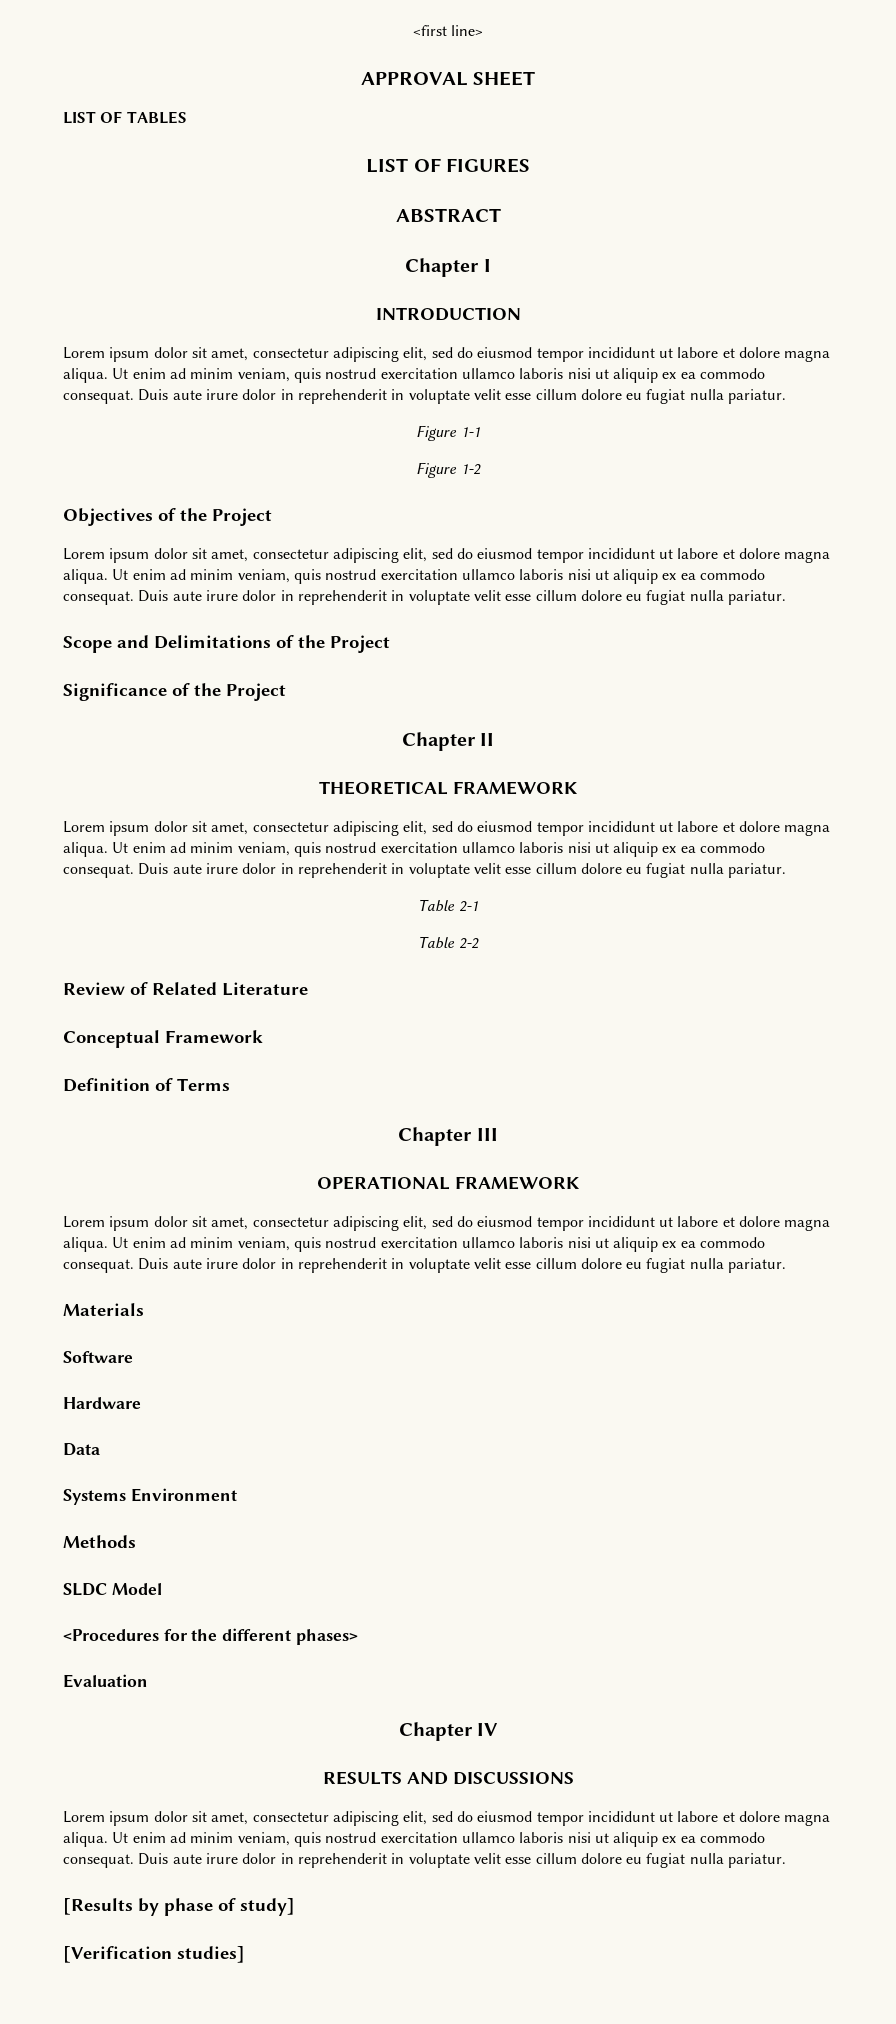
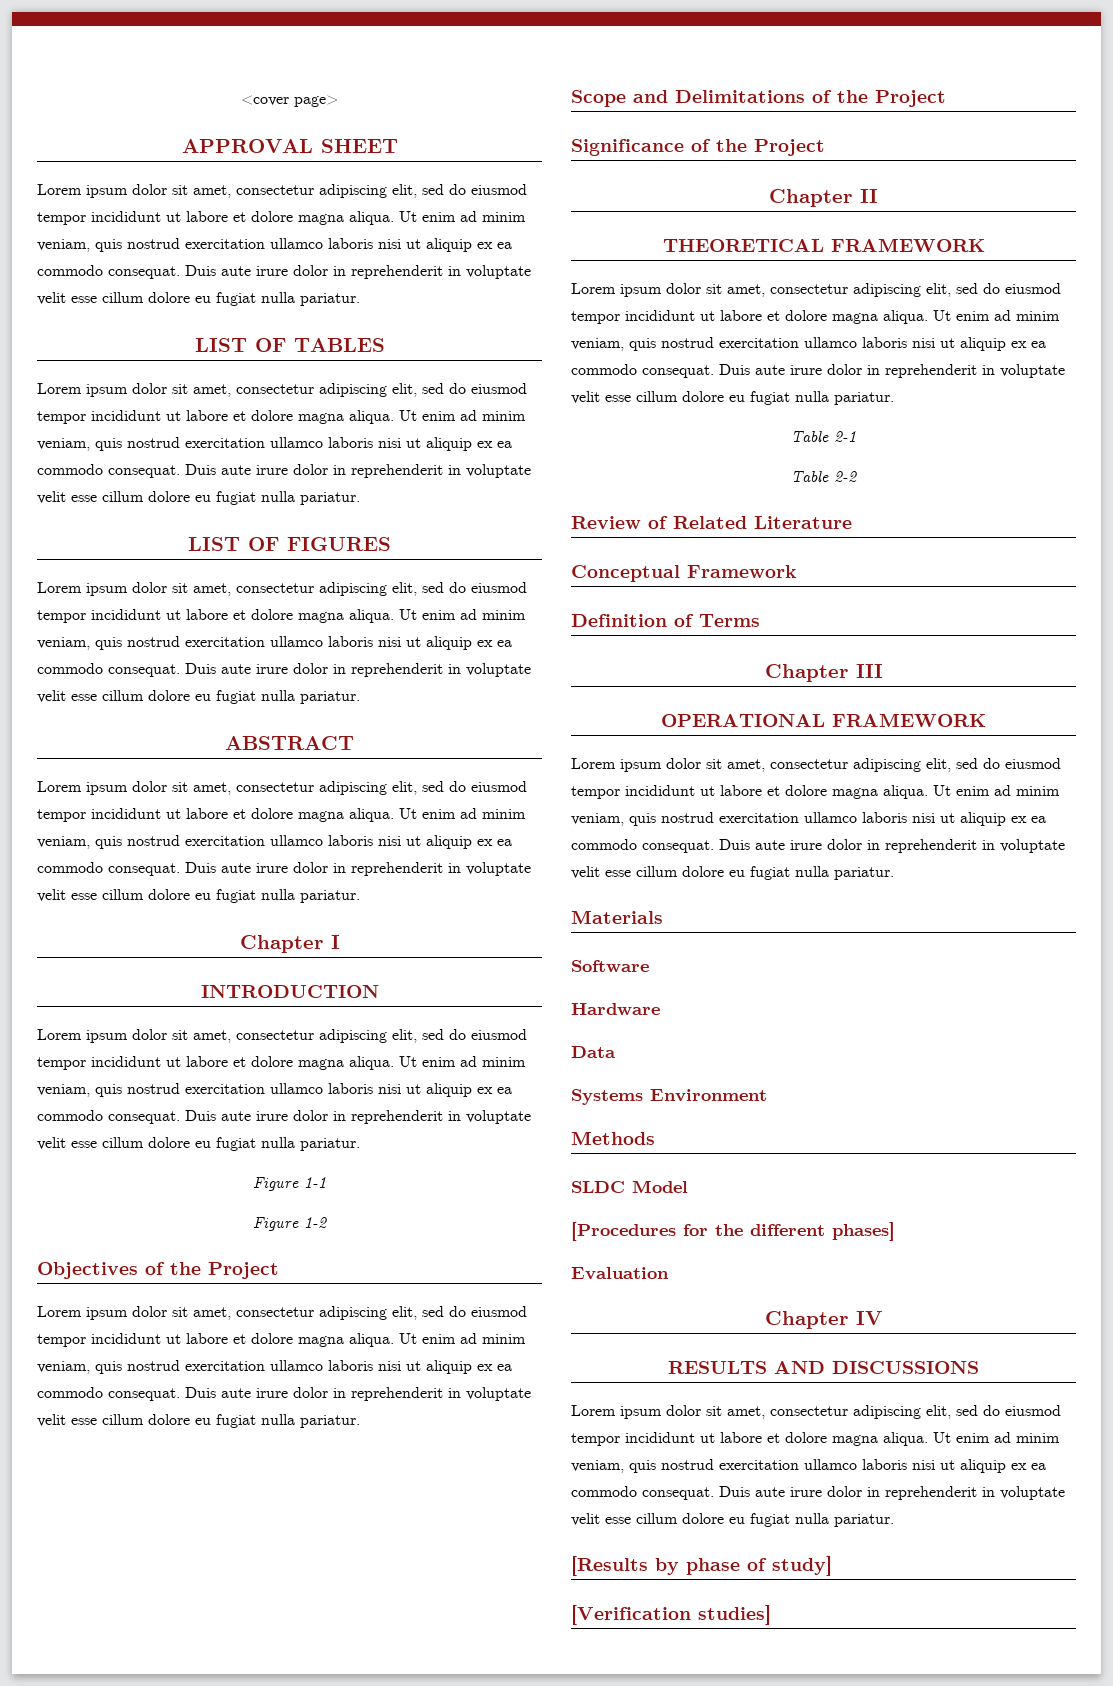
[412,25,484,36] <first line> -> [241,95,338,107] <cover page>
[63,111,187,124] [366,158,530,173] [395,208,501,222] LIST OF TABLES // LIST OF FIGURES // ABSTRACT -> [37,184,527,198] [37,211,526,225] [37,238,512,252] [37,265,531,279] [37,292,360,306] [194,338,385,352] [37,383,527,397] [37,410,526,424] [37,437,512,451] [37,464,531,478] [37,491,360,505] [188,537,391,551] [37,582,527,596] [37,609,526,623] [37,636,512,650] [37,663,531,677] [37,690,360,704] [225,736,354,750] [37,781,527,795] [37,808,526,822] [37,835,512,849] [37,862,531,876] [37,889,360,903] Lorem ipsum dolor sit amet, consectetur adipiscing elit, sed do eiusmod tempor incididunt ut labore et dolore magna aliqua. Ut enim ad minim veniam, quis nostrud exercitation ullamco laboris nisi ut aliquip ex ea commodo consequat. Duis aute irure dolor in reprehenderit in voluptate velit esse cillum dolore eu fugiat nulla pariatur. // LIST OF TABLES // Lorem ipsum dolor sit amet, consectetur adipiscing elit, sed do eiusmod tempor incididunt ut labore et dolore magna aliqua. Ut enim ad minim veniam, quis nostrud exercitation ullamco laboris nisi ut aliquip ex ea commodo consequat. Duis aute irure dolor in reprehenderit in voluptate velit esse cillum dolore eu fugiat nulla pariatur. // LIST OF FIGURES // Lorem ipsum dolor sit amet, consectetur adipiscing elit, sed do eiusmod tempor incididunt ut labore et dolore magna aliqua. Ut enim ad minim veniam, quis nostrud exercitation ullamco laboris nisi ut aliquip ex ea commodo consequat. Duis aute irure dolor in reprehenderit in voluptate velit esse cillum dolore eu fugiat nulla pariatur. // ABSTRACT // Lorem ipsum dolor sit amet, consectetur adipiscing elit, sed do eiusmod tempor incididunt ut labore et dolore magna aliqua. Ut enim ad minim veniam, quis nostrud exercitation ullamco laboris nisi ut aliquip ex ea commodo consequat. Duis aute irure dolor in reprehenderit in voluptate velit esse cillum dolore eu fugiat nulla pariatur.
[63,1629,159,1641] <Procedures -> [571,1222,676,1241] [Procedures
[295,1629,358,1645] phases> -> [832,1222,895,1241] phases]

